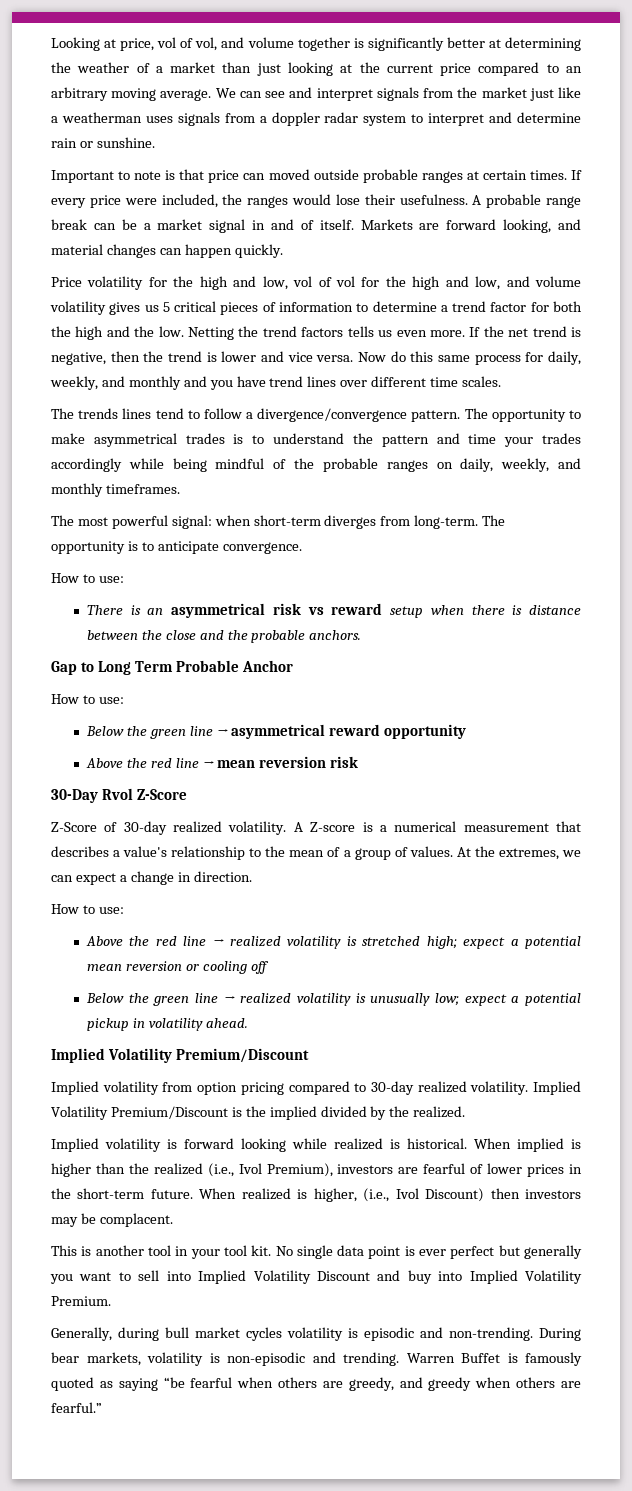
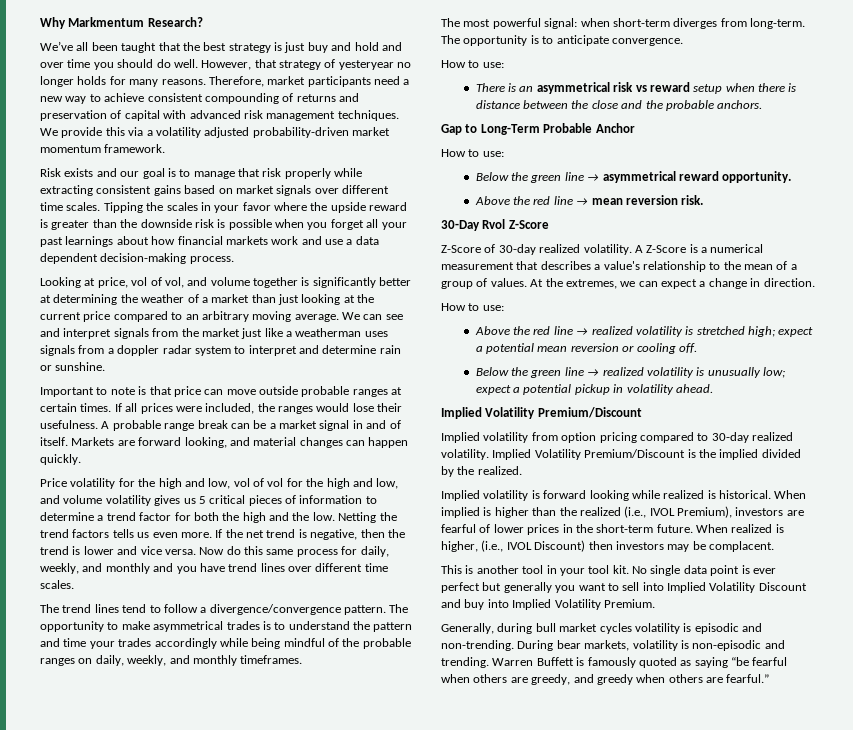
(51, 44) none -> [40,17,203,29] [40,41,402,53] [40,59,412,70] [40,76,410,87] [40,93,359,104] [40,110,399,121] [40,127,390,138] [40,144,166,153] [40,168,363,179] [40,185,389,196] [40,202,408,213] [40,219,407,230] [40,236,379,247] [40,253,234,264] Why Markmentum Research? // We’ve all been taught that the best strategy is just buy and hold and over time you should do well. However, that strategy of yesteryear no longer holds for many reasons. Therefore, market participants need a new way to achieve consistent compounding of returns and preservation of capital with advanced risk management techniques. We provide this via a volatility adjusted probability-driven market momentum framework. // Risk exists and our goal is to manage that risk properly while extracting consistent gains based on market signals over different time scales. Tipping the scales in your favor where the upside reward is greater than the downside risk is possible when you forget all your past learnings about how financial markets work and use a data dependent decision-making process. //
[268,169,310,180] moved -> [226,389,256,395] move
[51,195,121,208] every price -> [125,403,173,414] all prices
[78,408,119,419] trends -> [62,604,92,613] trend
[97,661,173,675] Long Term -> [480,124,540,135] Long-Term
[384,724,467,739] opportunity -> [722,171,792,183] opportunity.
[330,756,359,768] risk -> [681,195,704,205] risk.
[310,822,356,832] Z-score -> [646,245,687,253] Z-Score
[250,961,269,974] off -> [678,343,697,353] off.
[238,1163,262,1174] Ivol -> [649,508,675,516] IVOL
[395,1188,419,1199] Ivol -> [506,542,532,550] IVOL
[461,1353,500,1363] Buffet -> [536,657,574,666] Buffett

